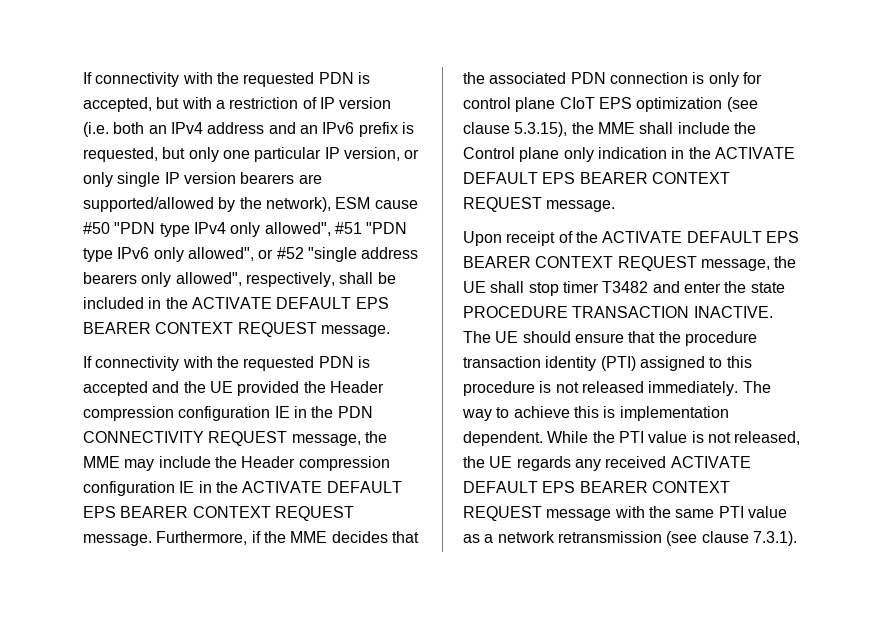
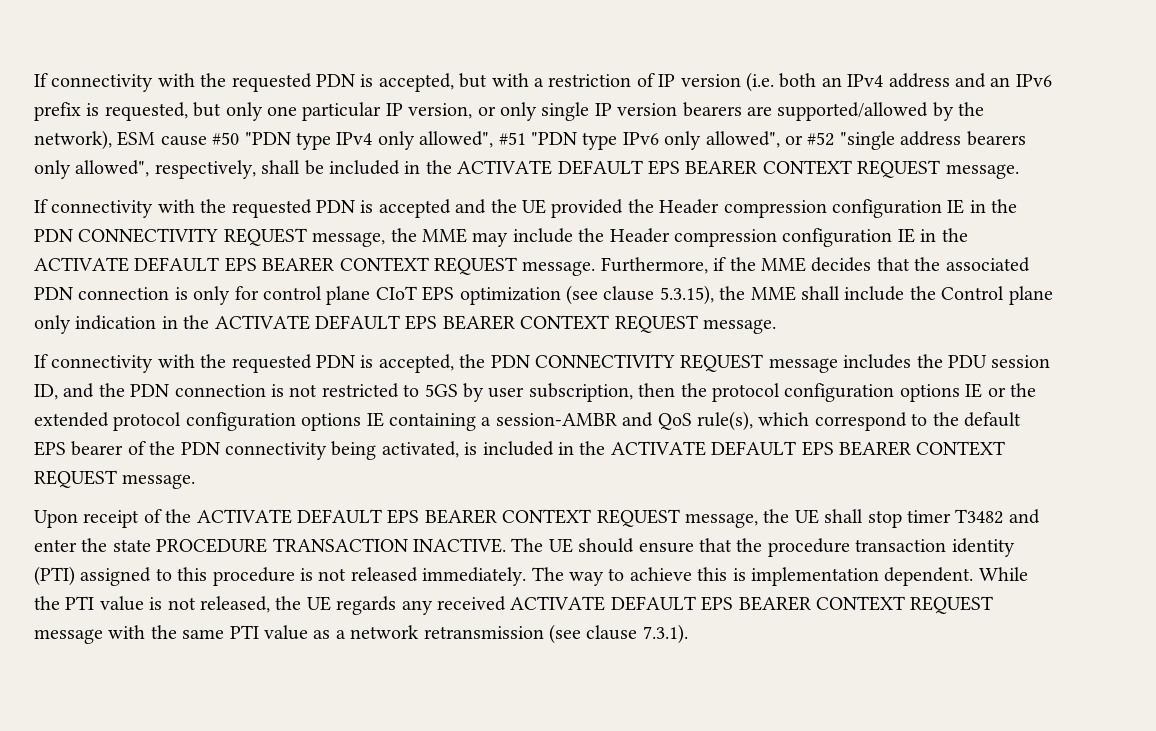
(616, 206) none -> [34,354,1051,373] [34,383,1036,402] [34,411,1021,431] [34,441,1006,460] [34,470,196,489] // If connectivity with the requested PDN is accepted, the PDN CONNECTIVITY REQUEST message includes the PDU session ID, and the PDN connection is not restricted to 5GS by user subscription, then the protocol configuration options IE or the extended protocol configuration options IE containing a session-AMBR and QoS rule(s), which correspond to the default EPS bearer of the PDN connectivity being activated, is included in the ACTIVATE DEFAULT EPS BEARER CONTEXT REQUEST message.

